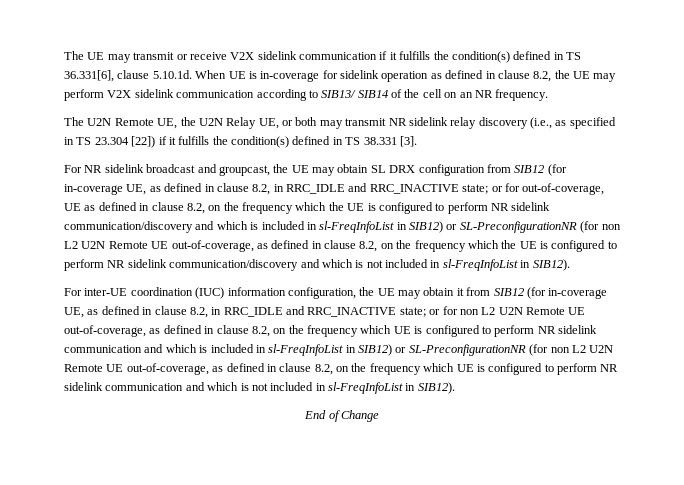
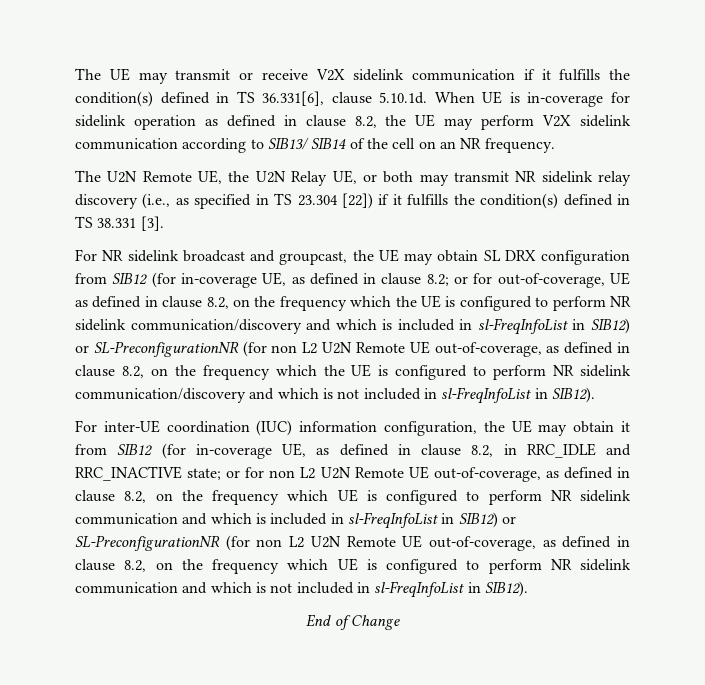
[252,183,489,195] 8.2, in RRC_IDLE and RRC_INACTIVE state; -> [426,274,449,286] 8.2;

